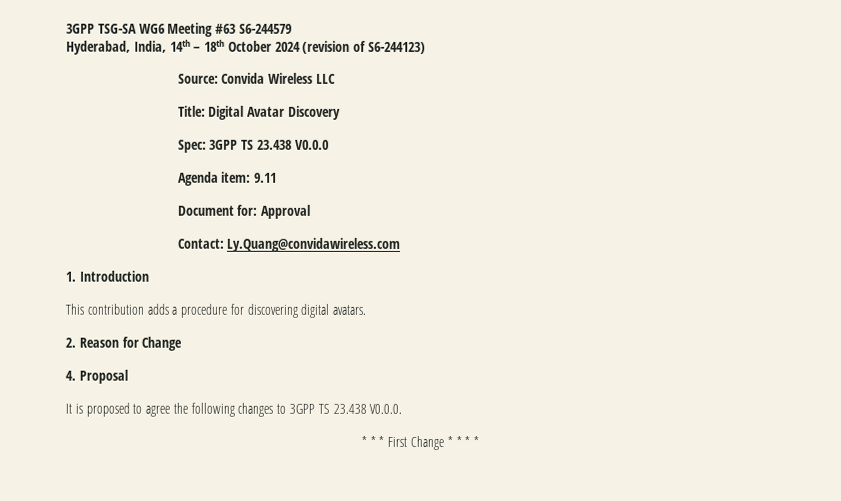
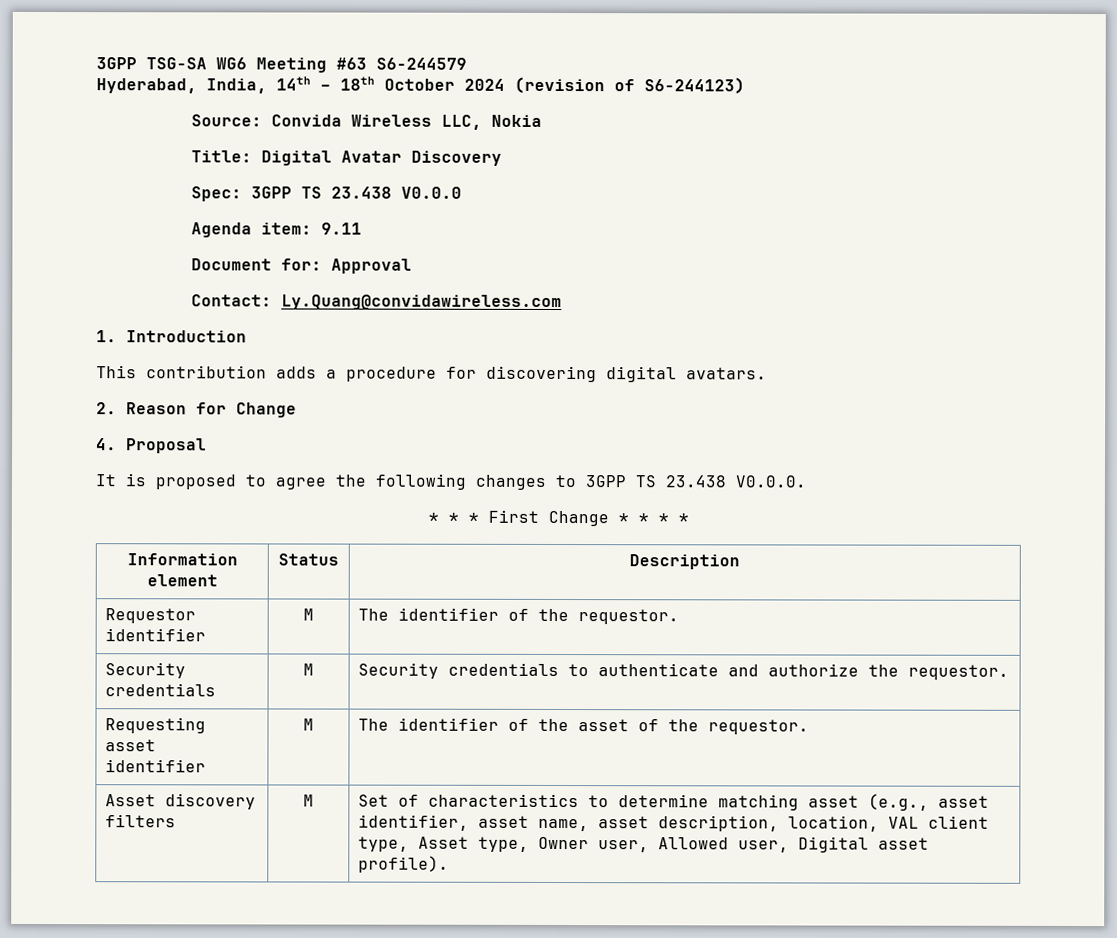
[315,73,336,84] LLC -> [441,114,543,130] LLC, Nokia
(480, 442) none -> [126,553,238,566] [146,574,218,587] [278,553,339,566] [629,554,740,570] [105,608,197,624] [105,628,207,642] [303,608,314,621] [358,607,680,625] [105,662,187,679] [105,683,217,697] [303,663,314,676] [358,662,1010,680] [105,717,207,734] [105,739,157,752] [105,759,207,773] [303,718,314,731] [358,717,810,735] [105,793,257,810] [105,814,177,828] [303,794,314,807] [358,793,990,811] [358,814,990,832] [358,836,930,853] [358,855,450,873] // Information element | Status | Description // Requestor identifier | M | The identifier of the requestor. // Security credentials | M | Security credentials to authenticate and authorize the requestor. // Requesting asset identifier | M | The identifier of the asset of the requestor. // Asset discovery filters | M | Set of characteristics to determine matching asset (e.g., asset identifier, asset name, asset description, location, VAL client type, Asset type, Owner user, Allowed user, Digital asset profile).

